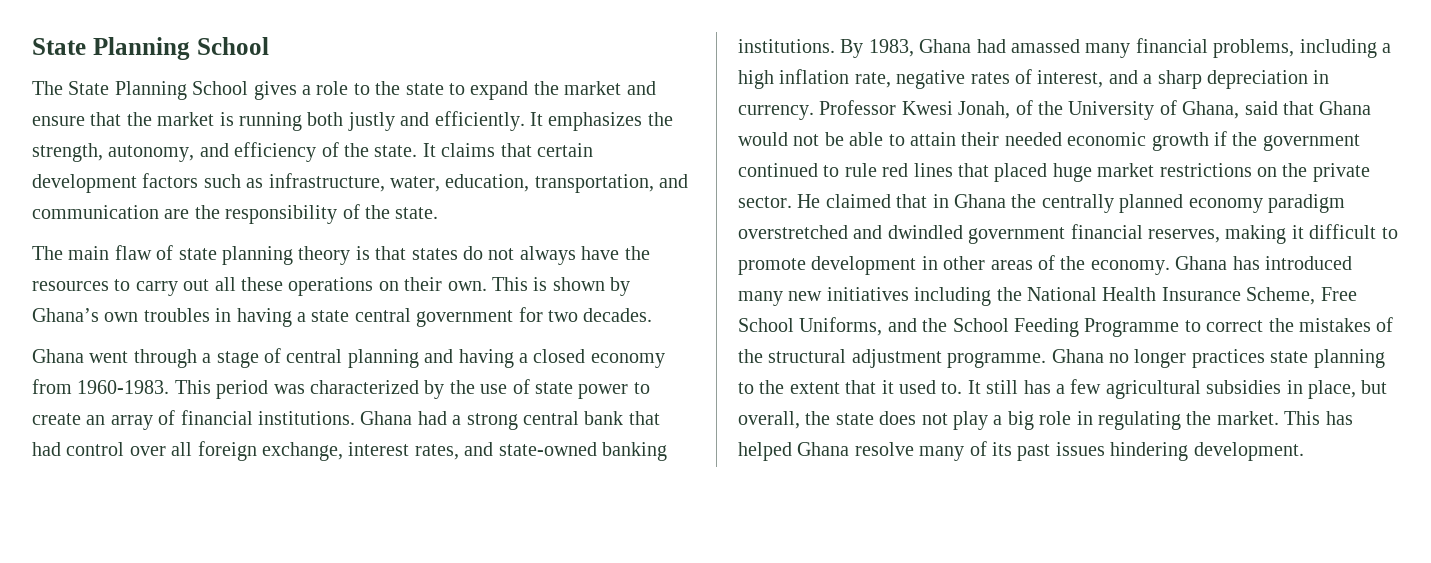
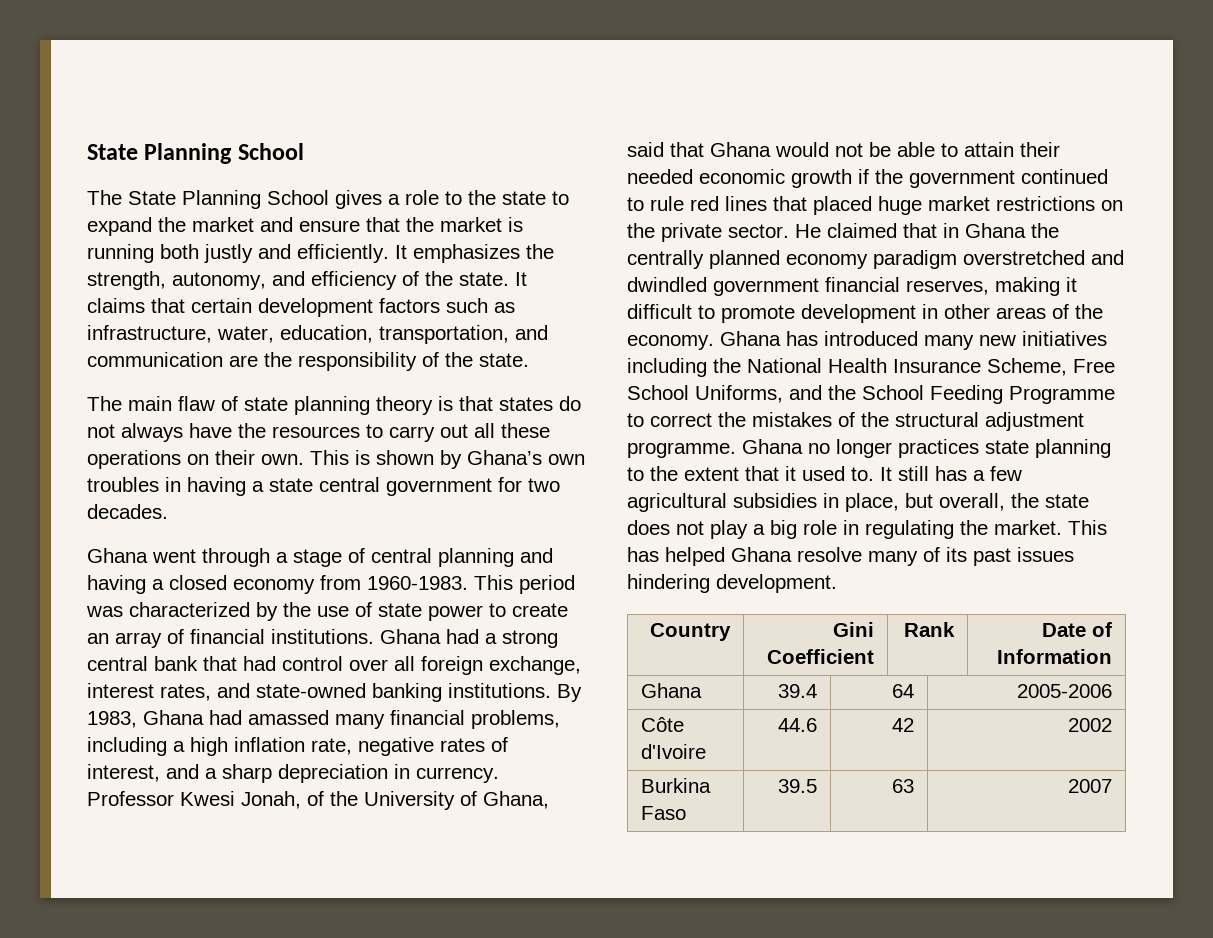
(1304, 451) none -> [649,623,731,641] [832,622,874,637] [766,649,874,664] [903,622,955,637] [1041,622,1112,637] [996,649,1112,664] [641,683,703,698] [777,684,817,698] [891,684,914,698] [1016,684,1112,698] [641,717,685,732] [641,744,707,759] [777,718,817,732] [891,718,914,732] [1067,718,1112,732] [641,778,712,793] [641,806,687,820] [777,779,817,793] [891,779,914,793] [1067,779,1112,793] // Country | Gini Coefficient | Rank | Date of Information // Ghana | 39.4 | 64 | 2005-2006 // Côte d'Ivoire | 44.6 | 42 | 2002 // Burkina Faso | 39.5 | 63 | 2007

